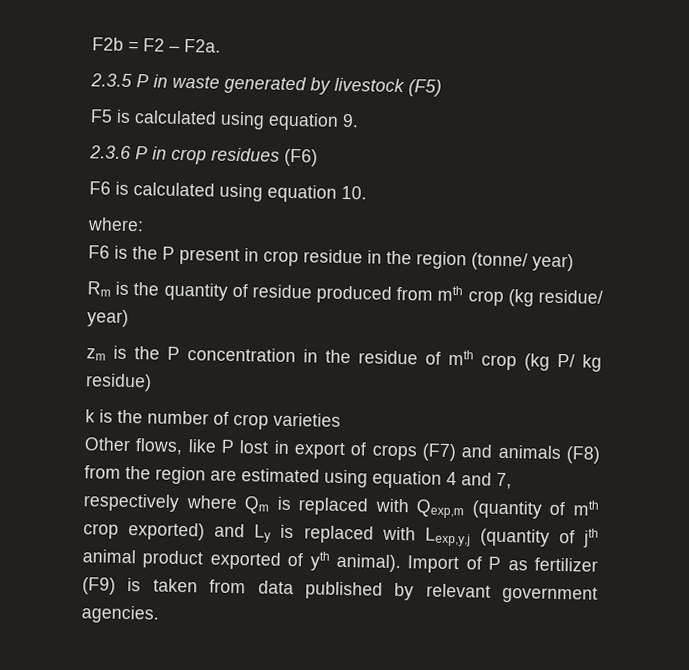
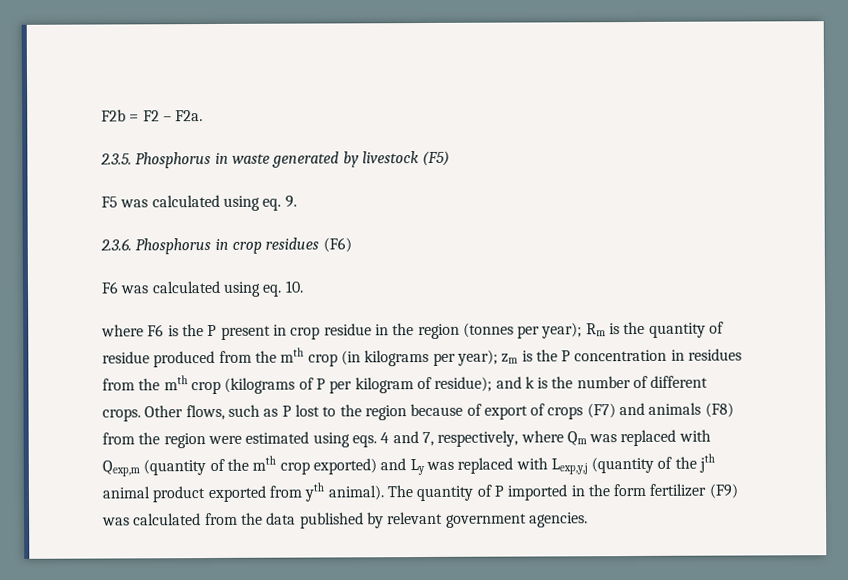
[90,73,149,88] 2.3.5 P -> [100,152,212,169] 2.3.5. Phosphorus
[116,109,339,131] is calculated using equation -> [120,194,282,211] was calculated using eq.
[89,145,148,160] 2.3.6 P -> [100,237,212,255] 2.3.6. Phosphorus
[115,181,337,203] is calculated using equation -> [120,280,283,297] was calculated using eq.
[87,217,144,232] where: // -> [101,324,144,337] where
[471,252,574,272] (tonne/ year) // -> [462,322,583,339] (tonnes per year);
[437,285,603,307] [87,309,129,327] mth crop (kg residue/ year) // -> [254,347,498,367] the mth crop (in kilograms per year);
[325,349,602,372] [85,373,152,392] the residue of mth crop (kg P/ kg residue) // -> [688,348,743,361] [102,375,522,395] residues from the mth crop (kilograms of P per kilogram of residue); and
[233,412,341,430] [84,437,290,456] crop varieties // Other flows, like P lost in -> [650,375,709,388] [102,403,482,422] different crops. Other flows, such as P lost to the region because of
[210,469,237,482] are -> [207,435,242,445] were
[372,470,442,489] equation -> [351,435,377,448] eqs.
[83,493,180,512] respectively -> [437,430,519,447] respectively,
[276,496,291,511] is -> [589,434,618,443] was
(566, 508) none -> [226,458,249,471] the
[280,524,295,539] is -> [425,461,454,470] was
(575, 536) none -> [674,456,697,469] the
[287,552,304,567] of -> [268,485,302,498] from
[407,555,598,574] [82,577,247,595] Import of P as fertilizer (F9) is taken from -> [386,483,738,502] [102,512,263,526] The quantity of P imported in the form fertilizer (F9) was calculated from the

